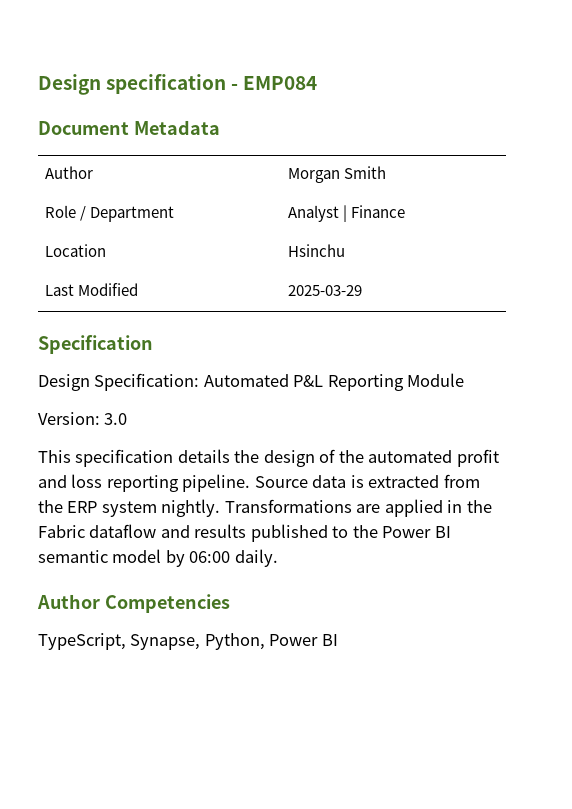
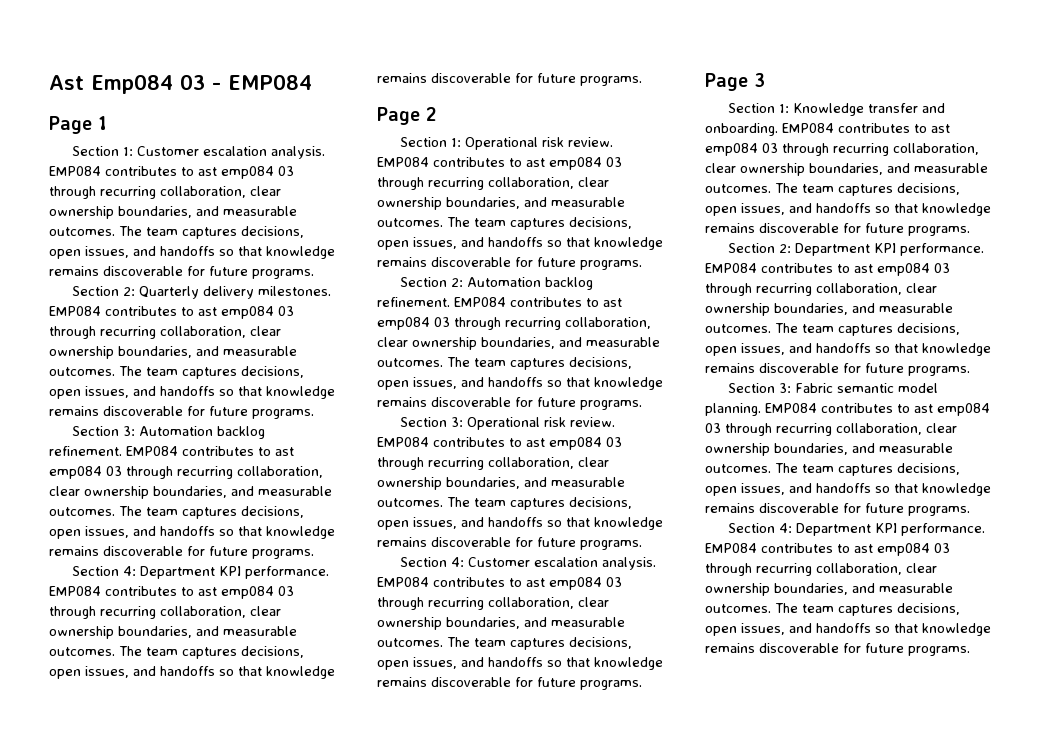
[38,74,227,95] Design specification -> [49,74,205,94] Ast Emp084 03
[38,120,220,135] [45,166,94,179] [288,166,387,183] [45,205,175,222] [288,205,406,222] [45,244,107,257] [288,244,346,257] [45,283,139,296] [288,285,363,296] [38,335,153,354] [38,373,465,391] [38,412,128,425] [38,449,499,467] [38,474,480,492] [38,499,492,517] [38,524,451,542] [38,549,278,567] [37,594,230,613] [38,633,338,650] Document Metadata // Author | Morgan Smith // Role / Department | Analyst | Finance // Location | Hsinchu // Last Modified | 2025-03-29 // Specification // Design Specification: Automated P&L Reporting Module // Version: 3.0 // This specification details the design of the automated profit and loss reporting pipeline. Source data is extracted from the ERP system nightly. Transformations are applied in the Fabric dataflow and results published to the Power BI semantic model by 06:00 daily. // Author Competencies // TypeScript, Synapse, Python, Power BI -> [49,116,107,134] [71,146,325,159] [49,166,294,179] [49,186,281,199] [49,206,297,219] [49,226,304,239] [49,246,335,259] [49,266,314,279] [71,286,331,299] [49,306,294,319] [49,326,281,339] [49,346,297,359] [49,366,304,379] [49,386,335,399] [49,406,314,419] [71,426,265,439] [49,446,294,456] [49,466,323,479] [49,486,332,499] [49,506,304,519] [49,526,335,539] [49,546,314,559] [71,566,329,579] [49,586,294,599] [49,606,281,619] [49,626,297,639] [49,646,304,659] [49,666,335,679] [377,73,642,86] [377,107,436,125] [399,137,613,150] [377,157,622,170] [377,177,609,190] [377,197,625,210] [377,217,632,230] [377,237,663,250] [377,257,642,270] [399,277,593,290] [377,297,622,307] [377,317,651,330] [377,337,660,350] [377,357,632,370] [377,377,663,390] [377,397,642,410] [399,417,615,430] [377,437,622,450] [377,457,609,470] [377,477,625,490] [377,497,632,510] [377,517,663,530] [377,537,642,550] [399,557,656,570] [377,577,622,590] [377,597,609,610] [377,617,625,630] [377,637,632,650] [377,657,663,670] [377,677,642,690] [705,73,765,91] [727,103,945,116] [705,123,950,136] [705,143,979,156] [705,163,988,176] [705,183,960,196] [705,203,991,216] [705,223,970,236] [727,243,984,256] [705,263,950,276] [705,283,937,296] [705,303,953,316] [705,323,960,336] [705,343,991,356] [705,363,970,376] [727,383,938,393] [705,403,990,416] [705,423,957,436] [705,443,953,456] [705,463,960,476] [705,483,991,496] [705,503,970,516] [727,523,985,536] [705,543,950,556] [705,563,937,576] [705,583,953,596] [705,603,960,616] [705,623,991,636] [705,643,970,656] Page 1 // Section 1: Customer escalation analysis. EMP084 contributes to ast emp084 03 through recurring collaboration, clear ownership boundaries, and measurable outcomes. The team captures decisions, open issues, and handoffs so that knowledge remains discoverable for future programs. // Section 2: Quarterly delivery milestones. EMP084 contributes to ast emp084 03 through recurring collaboration, clear ownership boundaries, and measurable outcomes. The team captures decisions, open issues, and handoffs so that knowledge remains discoverable for future programs. // Section 3: Automation backlog refinement. EMP084 contributes to ast emp084 03 through recurring collaboration, clear ownership boundaries, and measurable outcomes. The team captures decisions, open issues, and handoffs so that knowledge remains discoverable for future programs. // Section 4: Department KPI performance. EMP084 contributes to ast emp084 03 through recurring collaboration, clear ownership boundaries, and measurable outcomes. The team captures decisions, open issues, and handoffs so that knowledge remains discoverable for future programs. // Page 2 // Section 1: Operational risk review. EMP084 contributes to ast emp084 03 through recurring collaboration, clear ownership boundaries, and measurable outcomes. The team captures decisions, open issues, and handoffs so that knowledge remains discoverable for future programs. // Section 2: Automation backlog refinement. EMP084 contributes to ast emp084 03 through recurring collaboration, clear ownership boundaries, and measurable outcomes. The team captures decisions, open issues, and handoffs so that knowledge remains discoverable for future programs. // Section 3: Operational risk review. EMP084 contributes to ast emp084 03 through recurring collaboration, clear ownership boundaries, and measurable outcomes. The team captures decisions, open issues, and handoffs so that knowledge remains discoverable for future programs. // Section 4: Customer escalation analysis. EMP084 contributes to ast emp084 03 through recurring collaboration, clear ownership boundaries, and measurable outcomes. The team captures decisions, open issues, and handoffs so that knowledge remains discoverable for future programs. // Page 3 // Section 1: Knowledge transfer and onboarding. EMP084 contributes to ast emp084 03 through recurring collaboration, clear ownership boundaries, and measurable outcomes. The team captures decisions, open issues, and handoffs so that knowledge remains discoverable for future programs. // Section 2: Department KPI performance. EMP084 contributes to ast emp084 03 through recurring collaboration, clear ownership boundaries, and measurable outcomes. The team captures decisions, open issues, and handoffs so that knowledge remains discoverable for future programs. // Section 3: Fabric semantic model planning. EMP084 contributes to ast emp084 03 through recurring collaboration, clear ownership boundaries, and measurable outcomes. The team captures decisions, open issues, and handoffs so that knowledge remains discoverable for future programs. // Section 4: Department KPI performance. EMP084 contributes to ast emp084 03 through recurring collaboration, clear ownership boundaries, and measurable outcomes. The team captures decisions, open issues, and handoffs so that knowledge remains discoverable for future programs.

